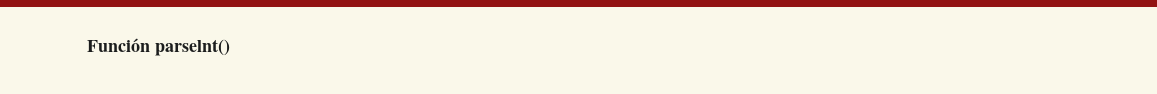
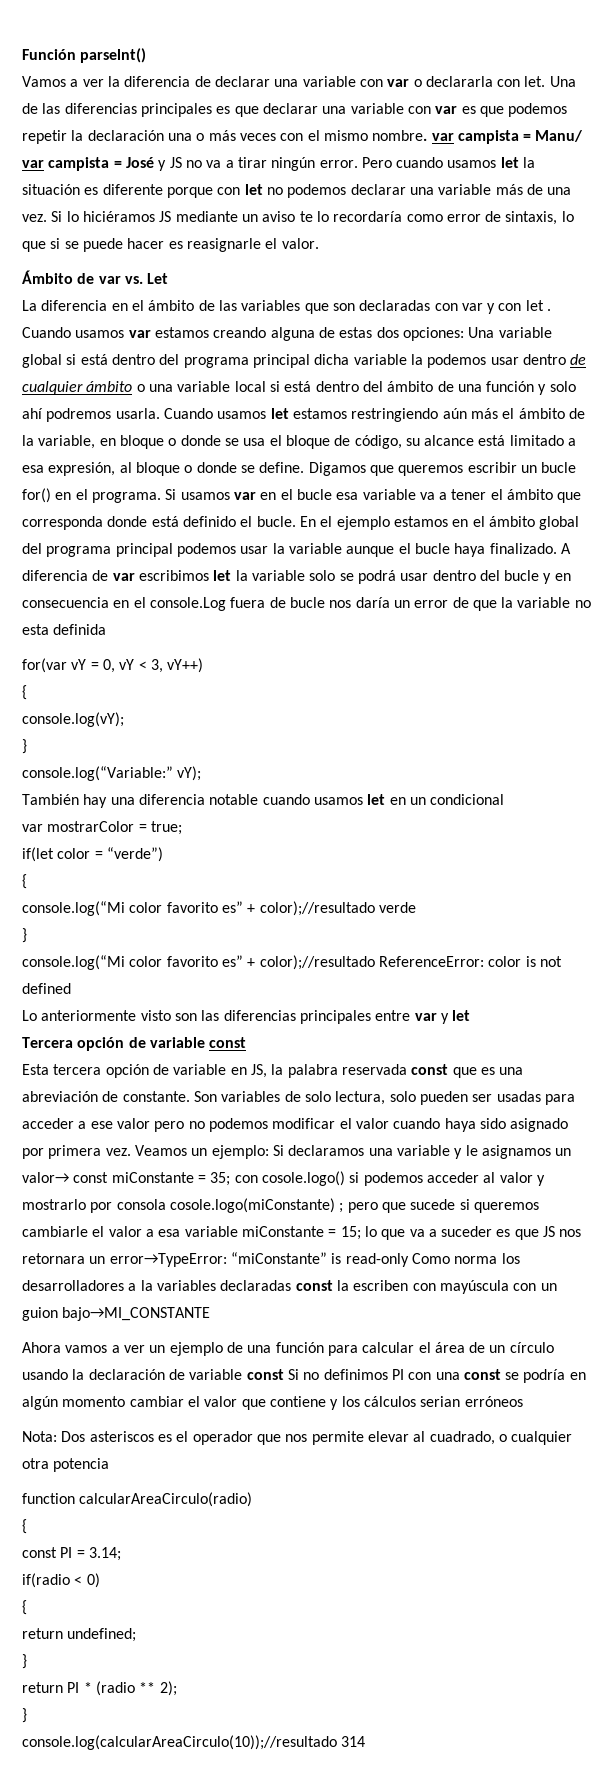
(230, 47) none -> [22,76,576,87] [22,103,568,117] [22,130,584,144] [22,157,536,171] [22,184,572,198] [22,211,574,225] [22,238,319,252] [22,270,169,284] [22,300,552,314] [22,327,552,341] [22,354,587,368] [22,381,576,395] [22,408,585,422] [22,435,577,449] [22,462,577,476] [22,488,582,503] [22,516,580,530] [22,543,571,557] [22,570,571,584] [22,597,591,611] [22,624,107,635] [22,658,204,673] [22,685,27,700] [22,712,124,727] [22,739,27,754] [22,766,202,781] [22,794,505,808] [22,821,182,835] [22,847,163,862] [22,874,27,889] [22,901,416,916] [22,928,27,943] [22,955,562,970] [22,983,71,994] [22,1010,471,1024] [22,1037,247,1051] [22,1064,524,1078] [22,1091,575,1105] [22,1118,569,1132] [22,1145,572,1159] [22,1171,545,1186] [22,1198,539,1213] [22,1226,582,1240] [22,1252,520,1267] [22,1280,557,1294] [22,1307,211,1321] [22,1342,554,1356] [22,1369,586,1383] [22,1396,523,1410] [22,1431,573,1445] [22,1458,110,1472] [22,1492,253,1507] [22,1519,27,1534] [22,1547,121,1561] [22,1573,100,1588] [22,1600,27,1615] [22,1628,137,1642] [22,1654,27,1669] [22,1681,177,1696] [22,1708,27,1723] [22,1735,366,1750] // Vamos a ver la diferencia de declarar una variable con var o declararla con let. Una de las diferencias principales es que declarar una variable con var es que podemos repetir la declaración una o más veces con el mismo nombre. var campista = Manu/ var campista = José y JS no va a tirar ningún error. Pero cuando usamos let la situación es diferente porque con let no podemos declarar una variable más de una vez. Si lo hiciéramos JS mediante un aviso te lo recordaría como error de sintaxis, lo que si se puede hacer es reasignarle el valor. // Ámbito de var vs. Let // La diferencia en el ámbito de las variables que son declaradas con var y con let . Cuando usamos var estamos creando alguna de estas dos opciones: Una variable global si está dentro del programa principal dicha variable la podemos usar dentro de cualquier ámbito o una variable local si está dentro del ámbito de una función y solo ahí podremos usarla. Cuando usamos let estamos restringiendo aún más el ámbito de la variable, en bloque o donde se usa el bloque de código, su alcance está limitado a esa expresión, al bloque o donde se define. Digamos que queremos escribir un bucle for() en el programa. Si usamos var en el bucle esa variable va a tener el ámbito que corresponda donde está definido el bucle. En el ejemplo estamos en el ámbito global del programa principal podemos usar la variable aunque el bucle haya finalizado. A diferencia de var escribimos let la variable solo se podrá usar dentro del bucle y en consecuencia en el console.Log fuera de bucle nos daría un error de que la variable no esta definida // for(var vY = 0, vY < 3, vY++) // { // console.log(vY); // } // console.log(“Variable:” vY); // También hay una diferencia notable cuando usamos let en un condicional // var mostrarColor = true; // if(let color = “verde”) // { // console.log(“Mi color favorito es” + color);//resultado verde // } // console.log(“Mi color favorito es” + color);//resultado ReferenceError: color is not defined // Lo anteriormente visto son las diferencias principales entre var y let // Tercera opción de variable const // Esta tercera opción de variable en JS, la palabra reservada const que es una abreviación de constante. Son variables de solo lectura, solo pueden ser usadas para acceder a ese valor pero no podemos modificar el valor cuando haya sido asignado por primera vez. Veamos un ejemplo: Si declaramos una variable y le asignamos un valor→ const miConstante = 35; con cosole.logo() si podemos acceder al valor y mostrarlo por consola cosole.logo(miConstante) ; pero que sucede si queremos cambiarle el valor a esa variable miConstante = 15; lo que va a suceder es que JS nos retornara un error→TypeError: “miConstante” is read-only Como norma los desarrolladores a la variables declaradas const la escriben con mayúscula con un guion bajo→MI_CONSTANTE // Ahora vamos a ver un ejemplo de una función para calcular el área de un círculo usando la declaración de variable const Si no definimos PI con una const se podría en algún momento cambiar el valor que contiene y los cálculos serian erróneos // Nota: Dos asteriscos es el operador que nos permite elevar al cuadrado, o cualquier otra potencia // function calcularAreaCirculo(radio) // { // const PI = 3.14; // if(radio < 0) // { // return undefined; // } // return PI * (radio ** 2); // } // console.log(calcularAreaCirculo(10));//resultado 314

